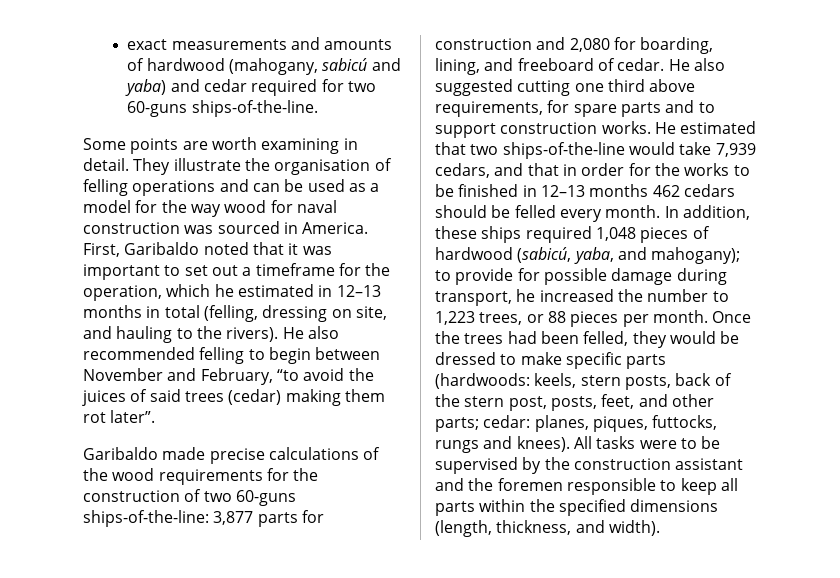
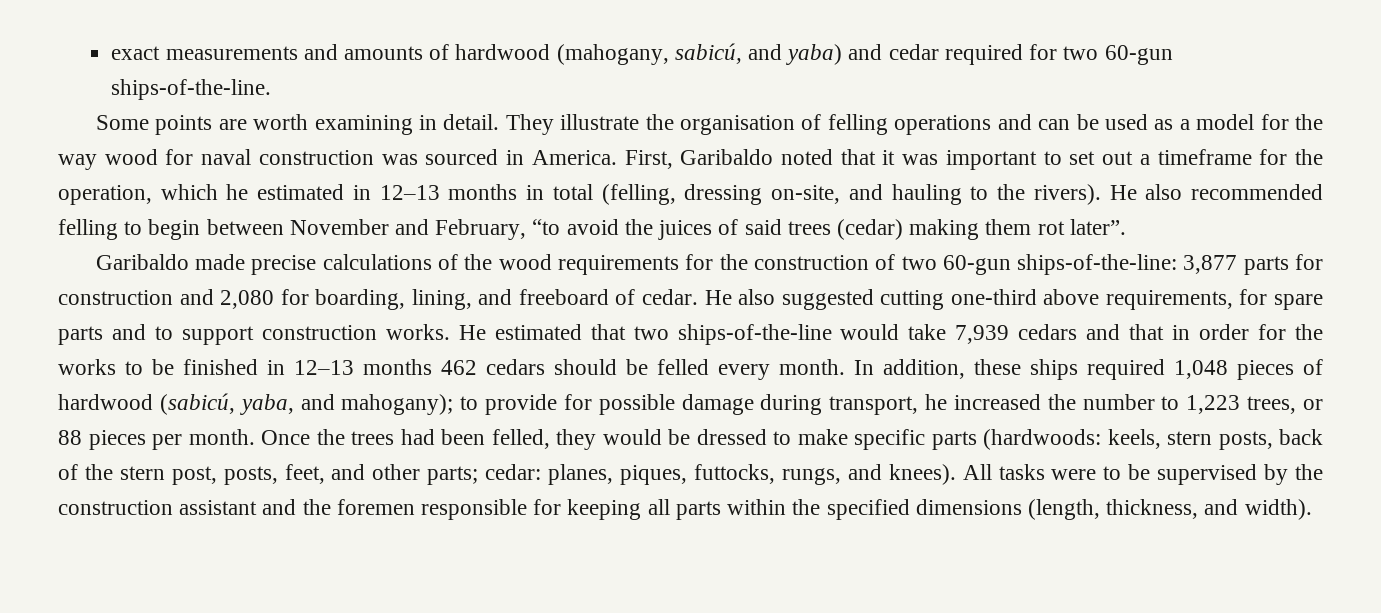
[322,58,368,71] sabicú -> [674,43,742,64] sabicú,
[127,101,188,117] 60-guns -> [1104,45,1173,65] 60-gun
[331,306,387,320] on site, -> [771,185,841,204] on-site,
[235,490,296,506] 60-guns -> [942,255,1011,275] 60-gun
[574,79,645,92] one third -> [950,289,1037,305] one-third
[435,163,490,178] cedars, -> [1018,324,1078,340] cedars
[435,440,479,453] rungs -> [781,468,841,485] rungs,
[660,478,717,495] to keep -> [533,499,642,520] for keeping

